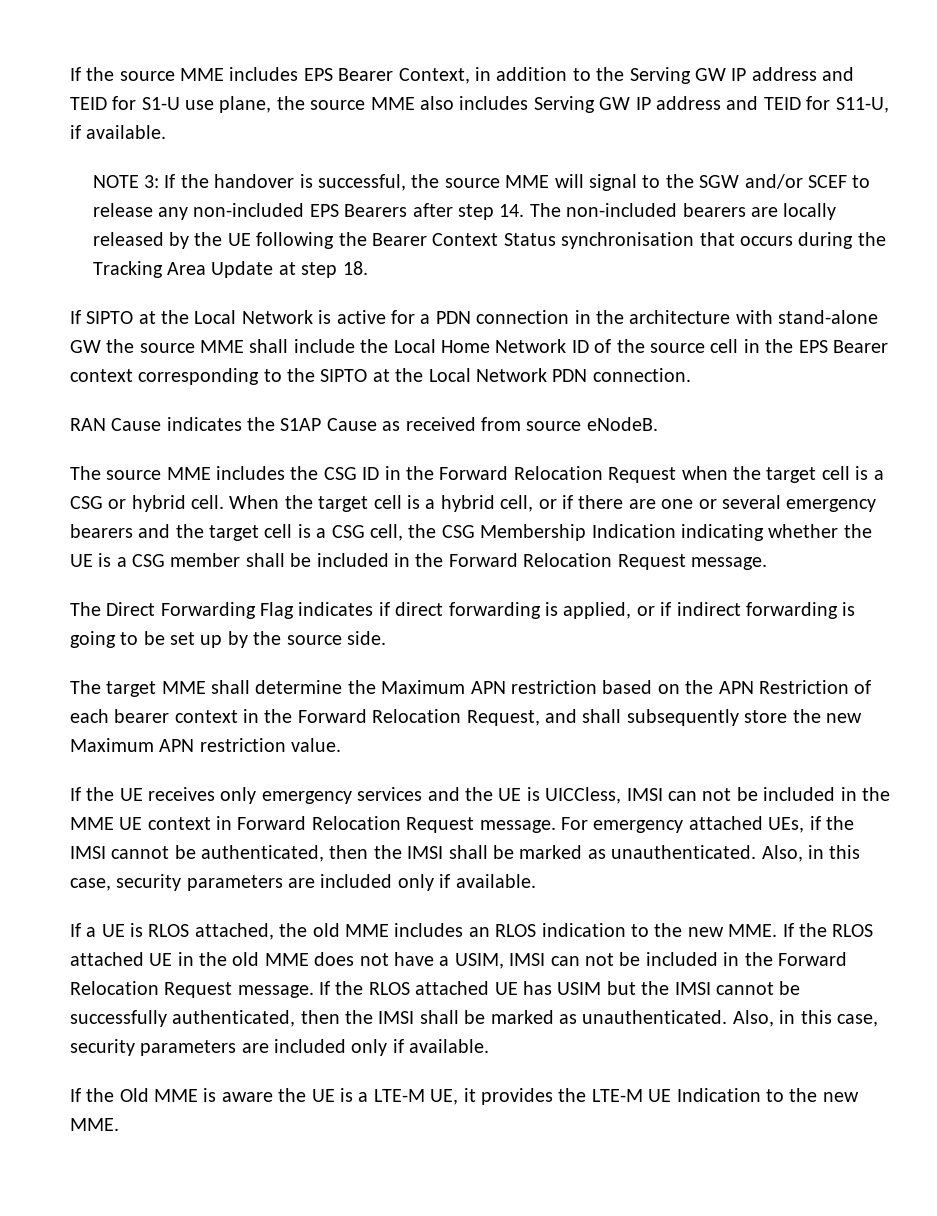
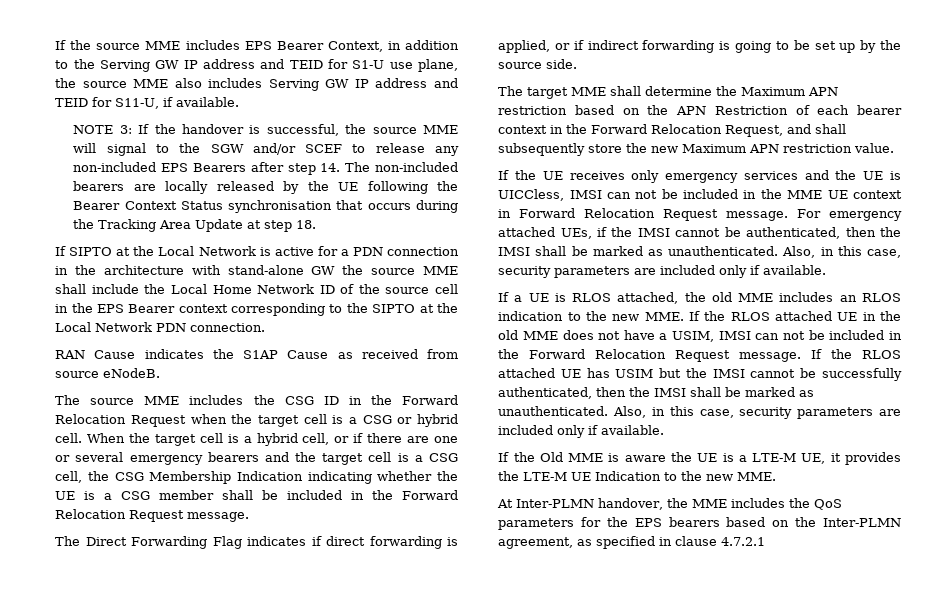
(119, 1124) none -> [497,498,843,510] [498,517,901,530] [498,536,766,549] // At Inter-PLMN handover, the MME includes the QoS parameters for the EPS bearers based on the Inter-PLMN agreement, as specified in clause 4.7.2.1

